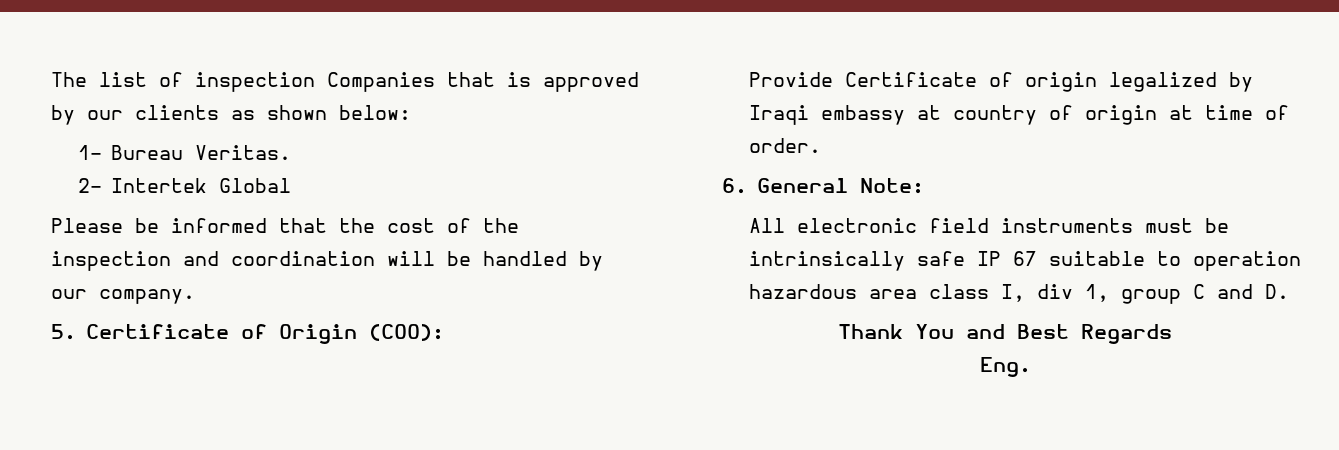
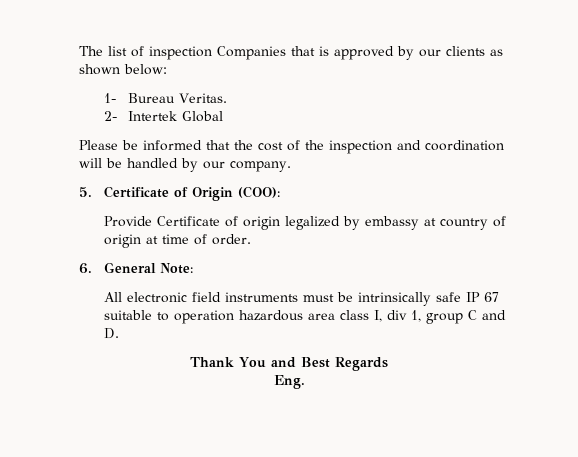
[748,105,809,125] Iraqi -> (360, 223) none

